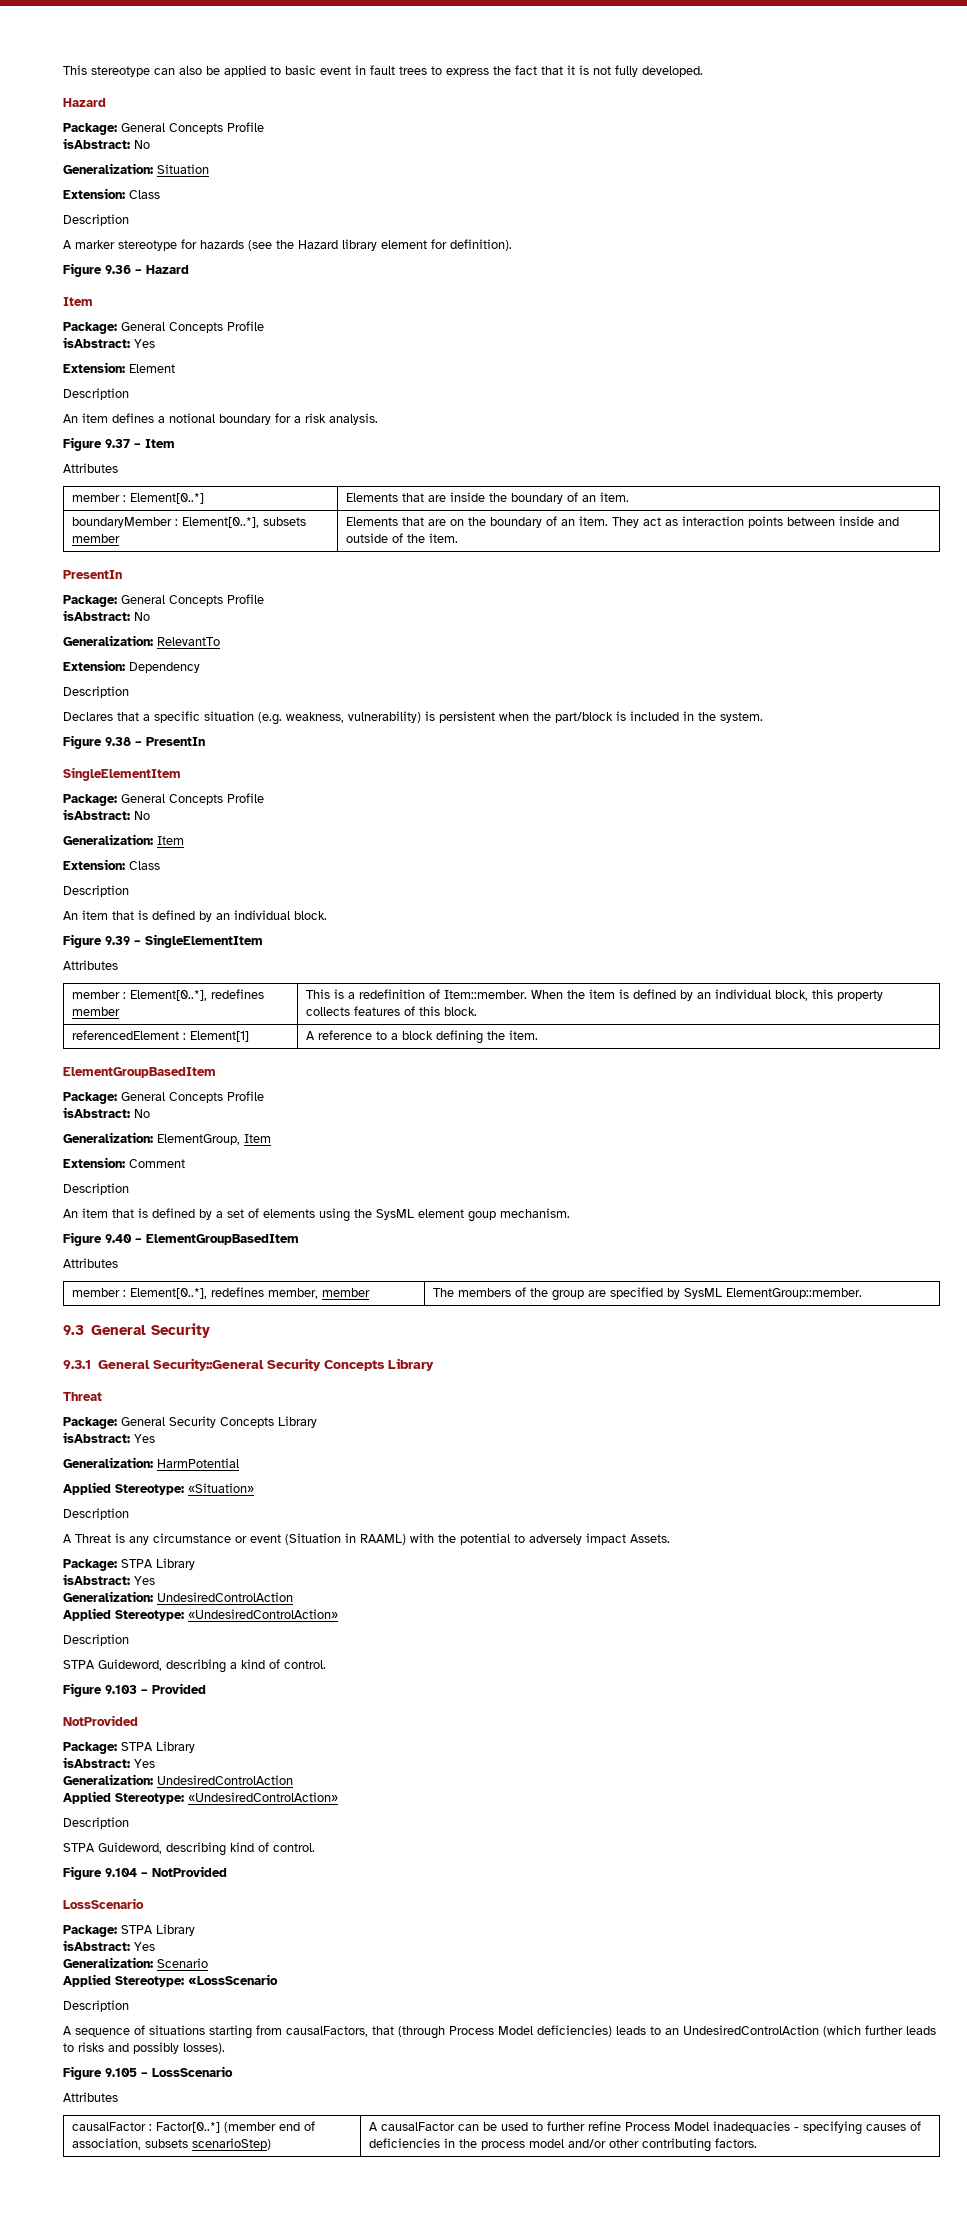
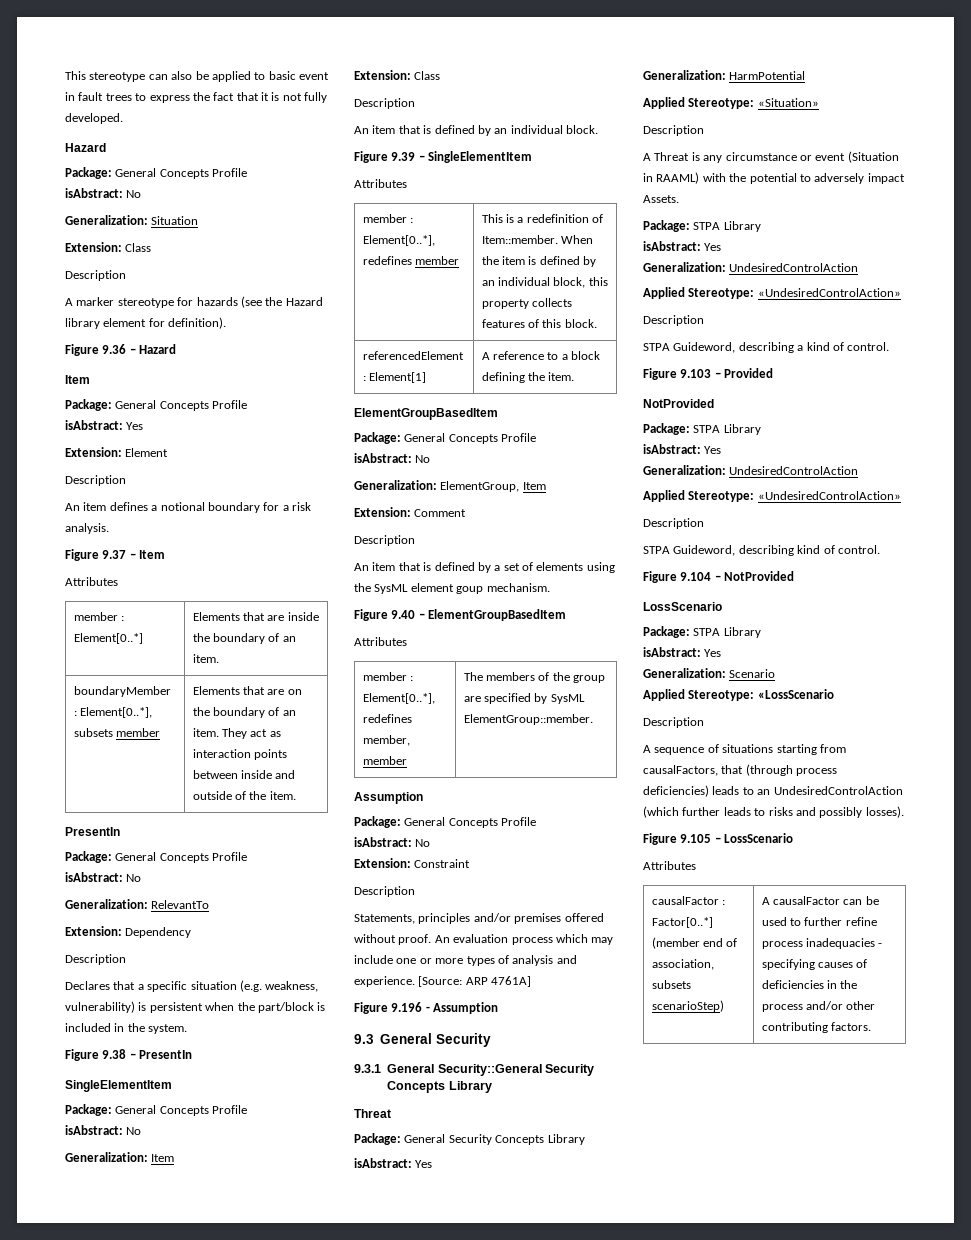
(863, 1293) none -> [354,792,423,804] [354,816,537,828] [354,837,431,847] [354,858,471,868] [354,886,415,897] [354,913,604,924] [354,934,614,945] [354,955,577,966] [354,976,532,987] [354,1002,499,1014] // Assumption // Package: General Concepts Profile // isAbstract: No // Extension: Constraint // Description // Statements, principles and/or premises offered without proof. An evaluation process which may include one or more types of analysis and experience. [Source: ARP 4761A] // Figure 9.196 - Assumption
[449,2026,533,2035] Process Model -> [796,768,838,776] process
[625,2122,710,2131] Process Model -> [761,941,803,949] process
[529,2139,565,2148] model -> (803, 1008) none

